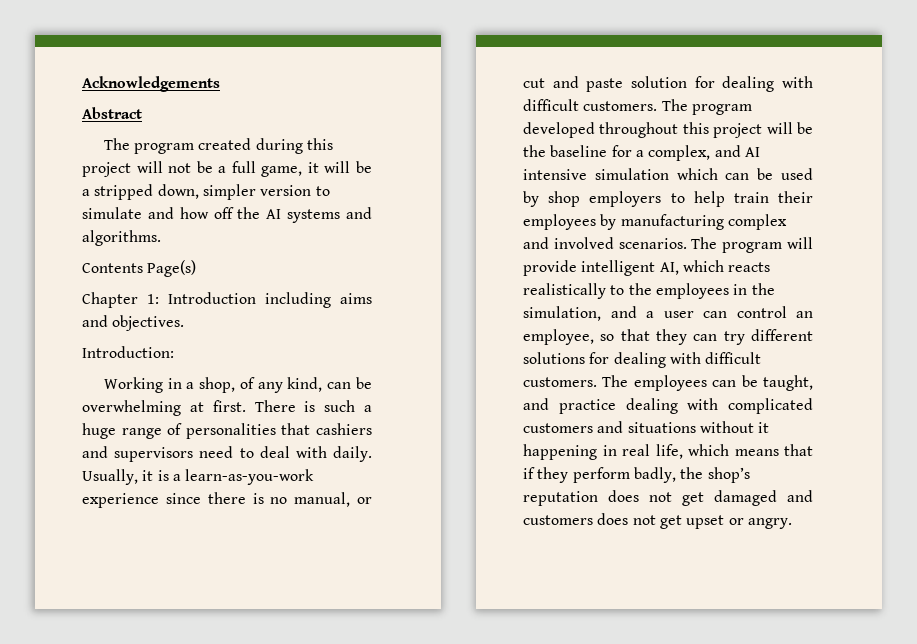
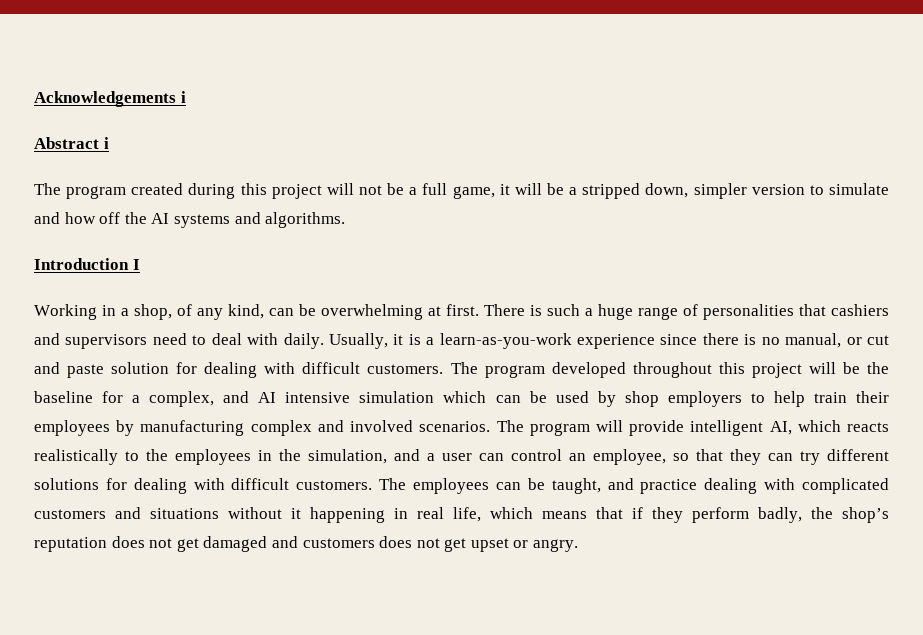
(220, 84) none -> [180,91,186,103] i
(142, 113) none -> [103,137,109,149] i
[82,260,197,277] [82,292,372,308] [82,315,185,331] [82,346,174,358] Contents Page(s) // Chapter 1: Introduction including aims and objectives. // Introduction: -> [34,258,140,270] Introduction I

